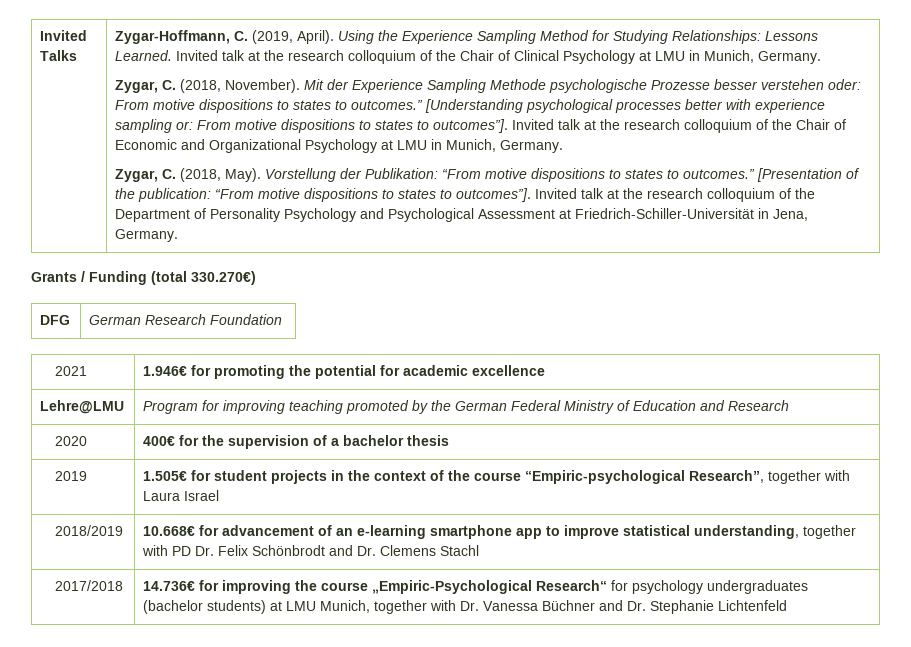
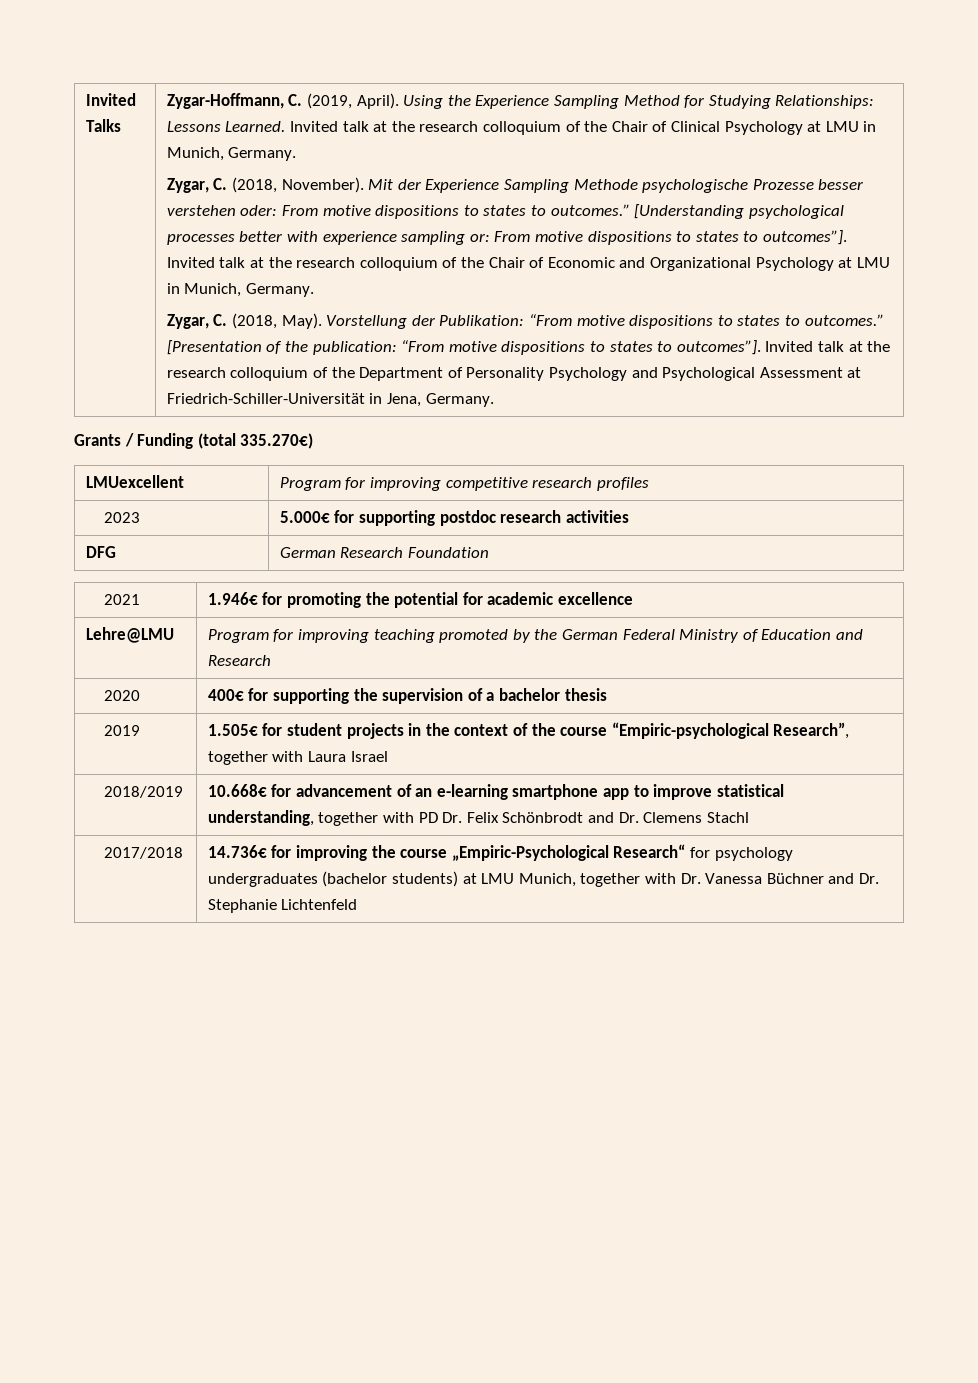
[191,271,256,285] 330.270€) -> [240,433,314,449] [85,475,184,488] [279,477,649,491] [104,512,141,523] [279,510,629,526] 335.270€) // LMUexcellent | Program for improving competitive research profiles // 2023 | 5.000€ for supporting postdoc research activities
(200, 440) none -> [273,688,350,704] supporting

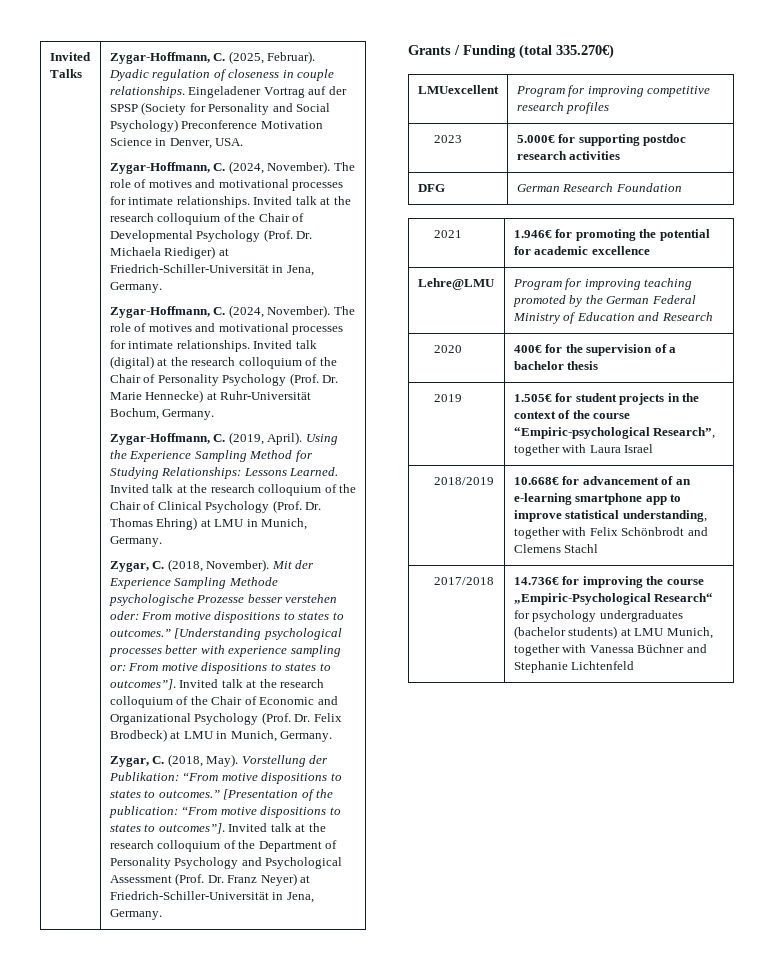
(303, 100) none -> [228,51,316,64] [108,69,335,81] [109,86,347,98] [109,102,331,115] [109,119,323,132] [109,138,244,149] [109,161,355,174] [109,179,344,191] [109,196,351,208] [109,213,305,225] [109,229,313,242] [109,246,229,259] [109,264,314,276] [109,282,162,293] [109,305,355,318] [109,323,344,335] [109,340,317,352] [109,356,337,369] [109,373,339,386] [109,390,312,403] [109,408,215,420] [109,433,226,445] (2025, Februar). Dyadic regulation of closeness in couple relationships. Eingeladener Vortrag auf der SPSP (Society for Personality and Social Psychology) Preconference Motivation Science in Denver, USA. // Zygar-Hoffmann, C. (2024, November). The role of motives and motivational processes for intimate relationships. Invited talk at the research colloquium of the Chair of Developmental Psychology (Prof. Dr. Michaela Riediger) at Friedrich-Schiller-Universität in Jena, Germany. // Zygar-Hoffmann, C. (2024, November). The role of motives and motivational processes for intimate relationships. Invited talk (digital) at the research colloquium of the Chair of Personality Psychology (Prof. Dr. Marie Hennecke) at Ruhr-Universität Bochum, Germany. // Zygar-Hoffmann, C.
(803, 128) none -> [272,500,322,513] [109,517,198,530] (Prof. Dr. Thomas Ehring)
(834, 264) none -> [261,712,342,725] [109,729,167,742] (Prof. Dr. Felix Brodbeck)
(843, 372) none -> [175,873,297,886] (Prof. Dr. Franz Neyer)
[273,688,350,704] supporting -> (563, 348) none
[418,812,463,823] PD Dr. -> (587, 531) none
[618,812,639,823] Dr. -> (708, 531) none
[680,873,701,884] Dr. -> (587, 648) none
[858,873,879,884] Dr. -> (707, 648) none

